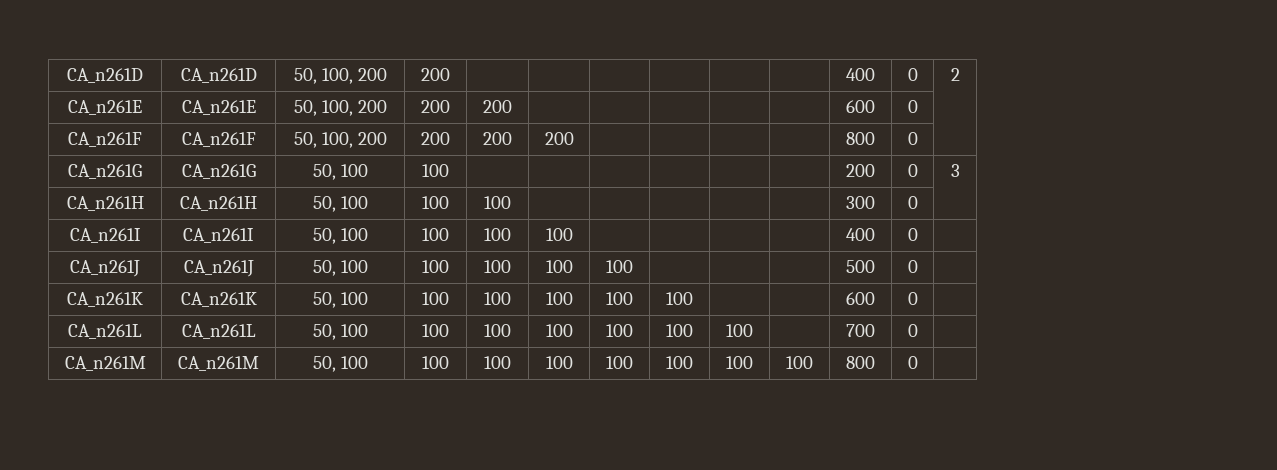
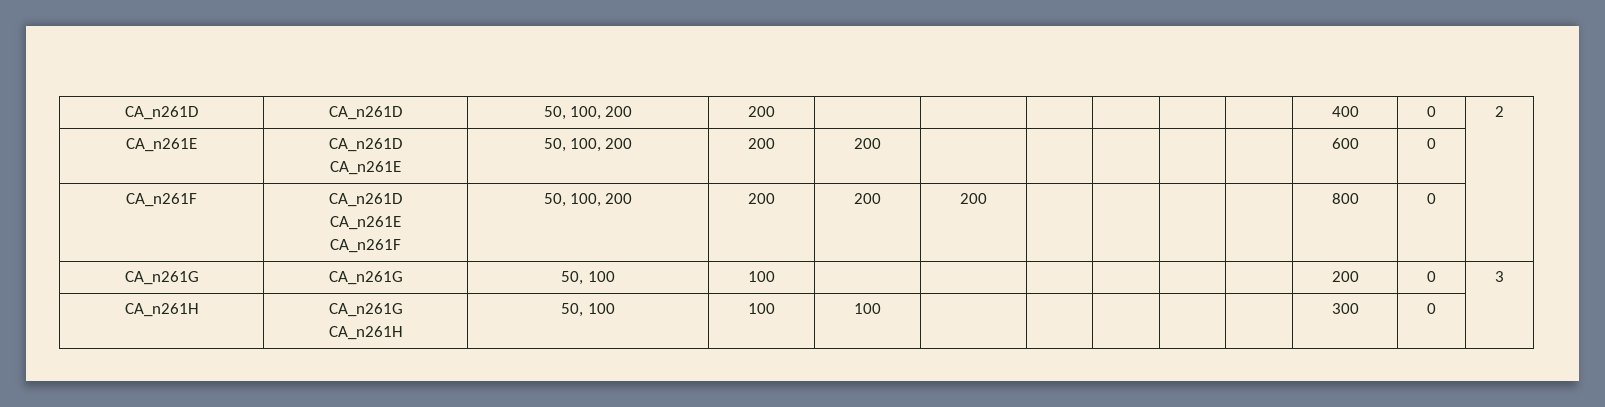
(142, 107) none -> [329,138,402,152] CA_n261D //
(142, 139) none -> [329,193,402,207] [330,216,401,230] CA_n261D // CA_n261E //
(144, 203) none -> [328,303,403,317] CA_n261G //
[69,228,141,243] [183,228,254,243] [312,228,368,244] [422,228,449,241] [484,228,511,241] [545,228,573,241] [846,228,875,241] [907,228,918,241] [70,260,140,277] [183,260,254,277] [312,260,368,276] [422,260,449,273] [484,260,511,273] [545,260,573,273] [606,260,633,273] [846,260,875,273] [907,260,918,273] [67,292,143,307] [180,292,257,307] [312,292,368,308] [422,292,449,305] [484,292,511,305] [545,292,573,305] [606,292,633,305] [666,292,693,305] [846,292,875,305] [907,292,918,305] [68,324,142,339] [181,324,256,339] [312,324,368,340] [422,324,449,337] [484,324,511,337] [545,324,573,337] [606,324,633,337] [666,324,693,337] [726,324,753,337] [846,324,875,337] [907,324,918,337] [64,356,146,371] [178,356,259,371] [312,356,368,372] [422,356,449,369] [484,356,511,369] [545,356,573,369] [606,356,633,369] [666,356,693,369] [726,356,753,369] [786,356,813,369] [846,356,875,369] [907,356,918,369] // CA_n261I | CA_n261I | 50, 100 | 100 | 100 | 100 | | | | | 400 | 0 | // CA_n261J | CA_n261J | 50, 100 | 100 | 100 | 100 | 100 | | | | 500 | 0 | // CA_n261K | CA_n261K | 50, 100 | 100 | 100 | 100 | 100 | 100 | | | 600 | 0 | // CA_n261L | CA_n261L | 50, 100 | 100 | 100 | 100 | 100 | 100 | 100 | | 700 | 0 | // CA_n261M | CA_n261M | 50, 100 | 100 | 100 | 100 | 100 | 100 | 100 | 100 | 800 | 0 | -> (1436, 308) none

